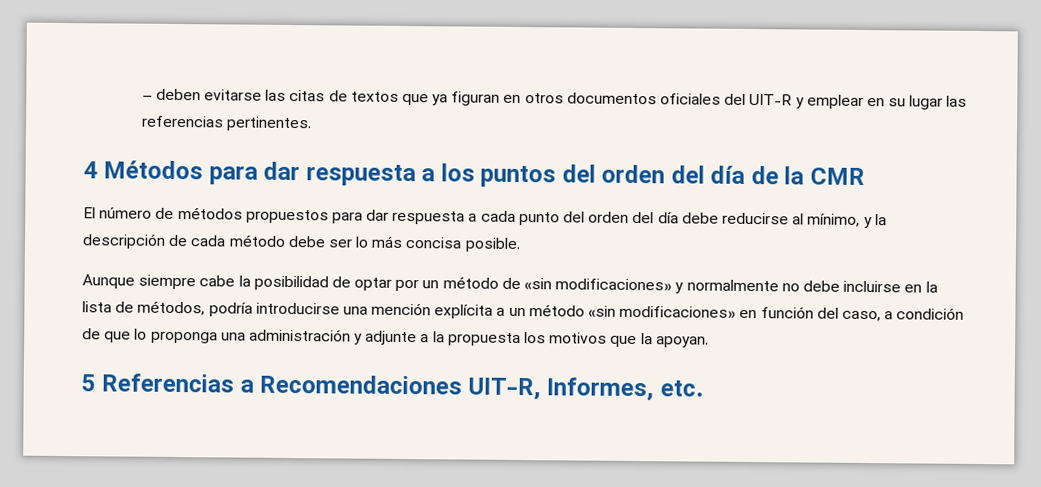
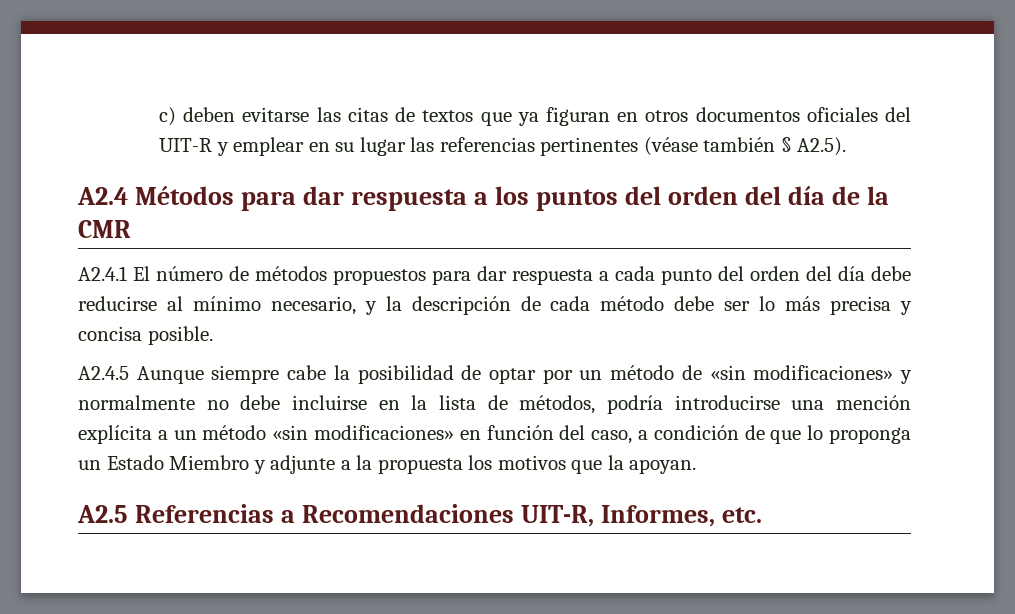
[141,95,153,100] – -> [159,107,177,126] c)
[225,116,312,132] [83,161,98,179] pertinentes. // 4 -> [540,137,847,156] [77,187,128,205] pertinentes (véase también § A2.5). // A2.4
(865, 176) none -> [78,266,127,281] A2.4.1
[807,213,861,227] mínimo, -> [192,296,356,315] mínimo necesario,
(404, 241) none -> [830,296,912,315] precisa y
(521, 244) none -> [78,366,129,380] A2.4.5
[220,328,351,342] una administración -> [78,455,250,470] un Estado Miembro
[81,374,96,392] 5 -> [77,505,128,523] A2.5

